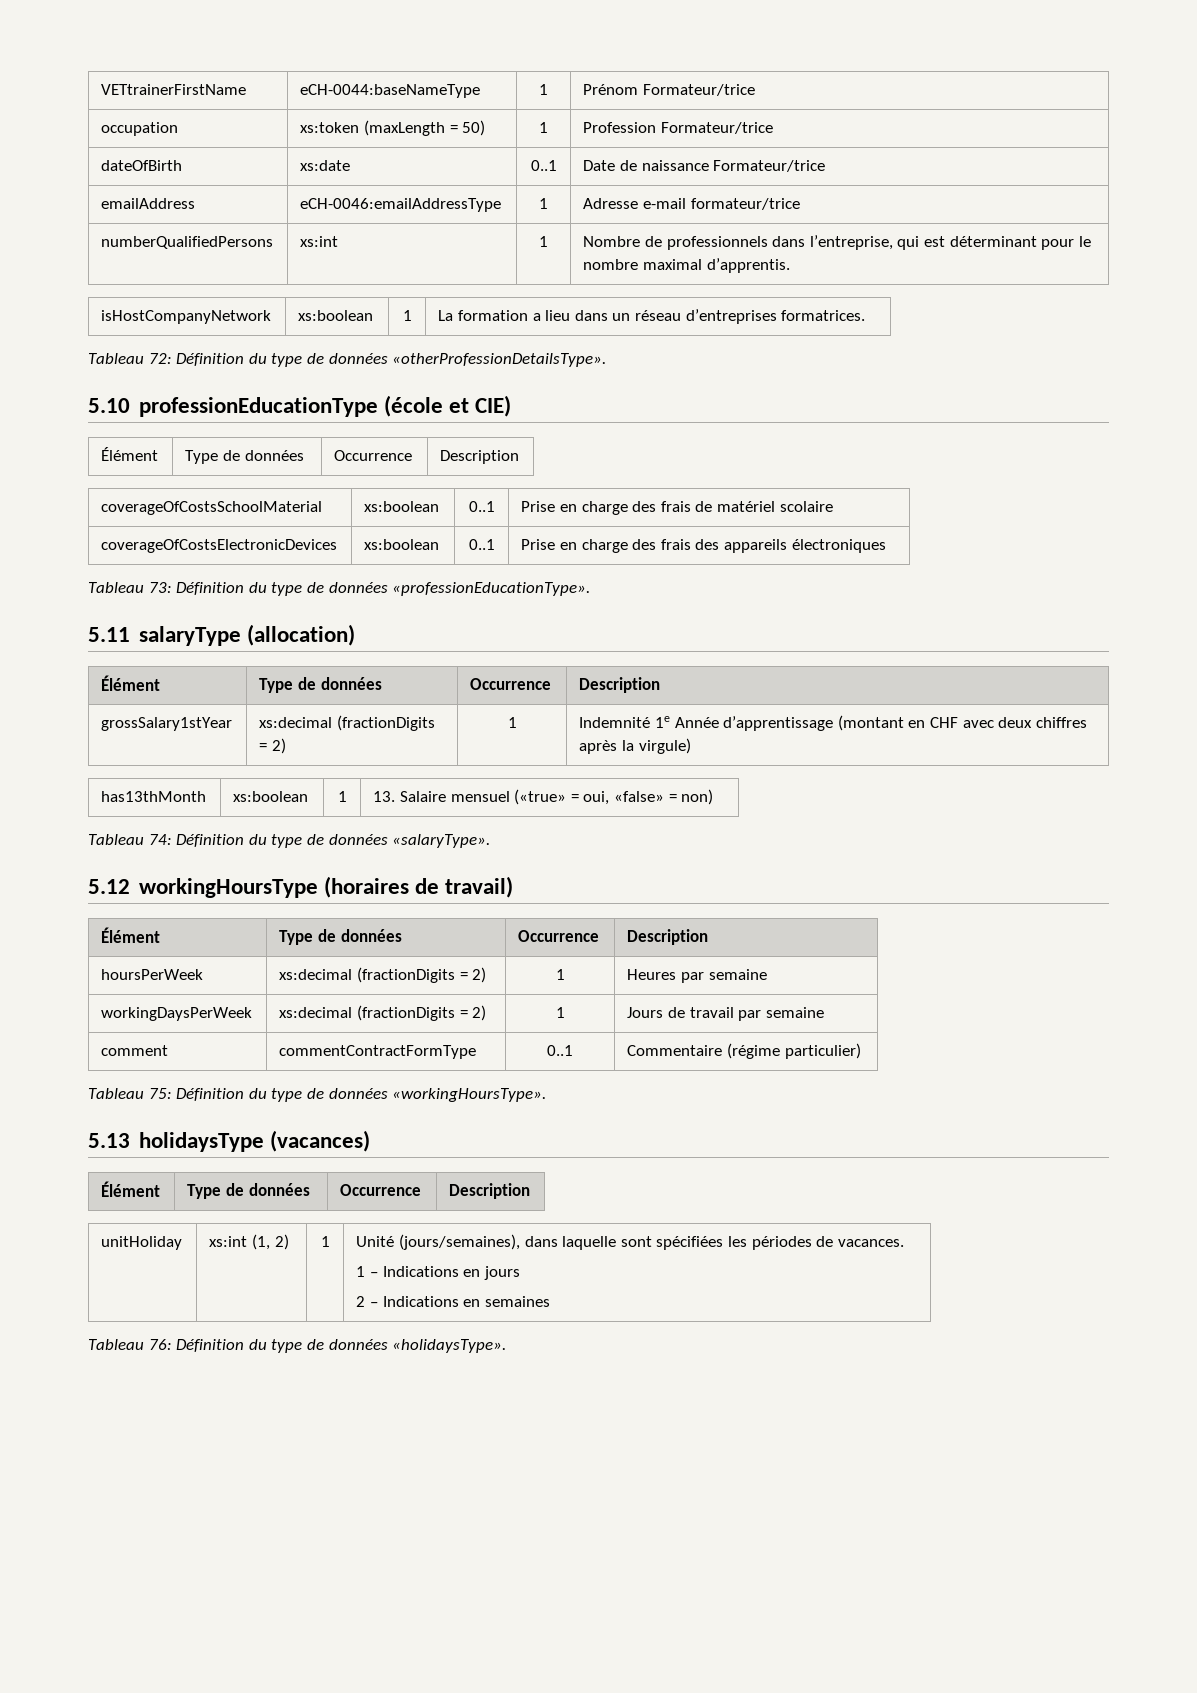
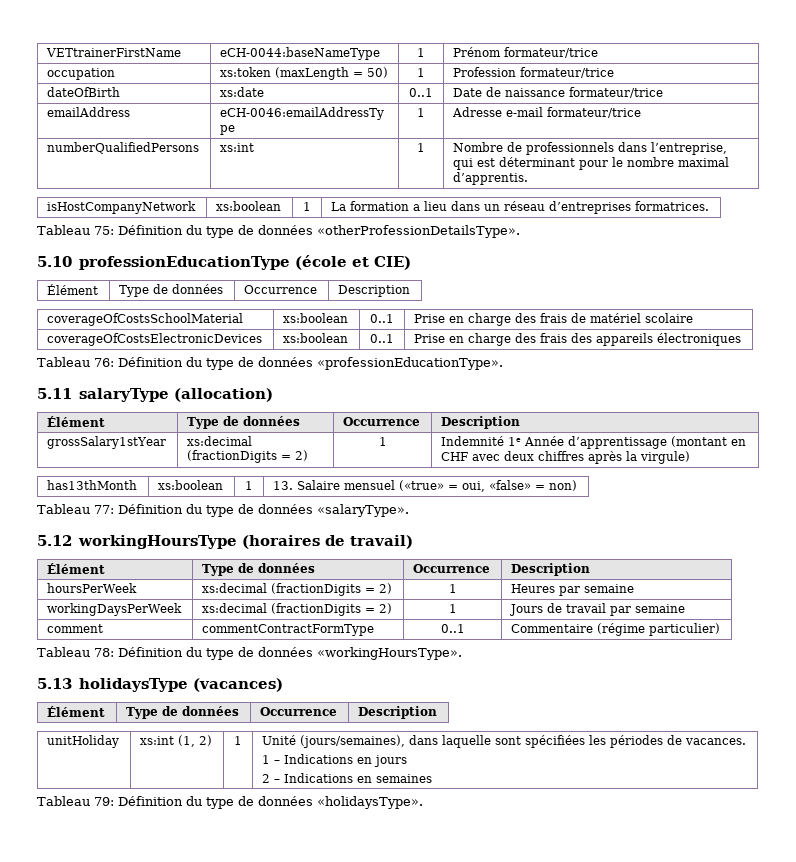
[642,84,755,96] Formateur/trice -> [504,47,599,58] formateur/trice
[660,122,773,134] Formateur/trice -> [520,67,615,78] formateur/trice
[713,160,826,172] Formateur/trice -> [569,87,664,98] formateur/trice
[148,353,172,364] 72: -> [93,226,114,235] 75:
[148,582,172,593] 73: -> [93,358,114,367] 76:
[148,834,172,845] 74: -> [93,505,114,514] 77:
[148,1088,172,1099] 75: -> [93,648,114,657] 78:
[148,1339,172,1350] 76: -> [93,797,114,806] 79:

